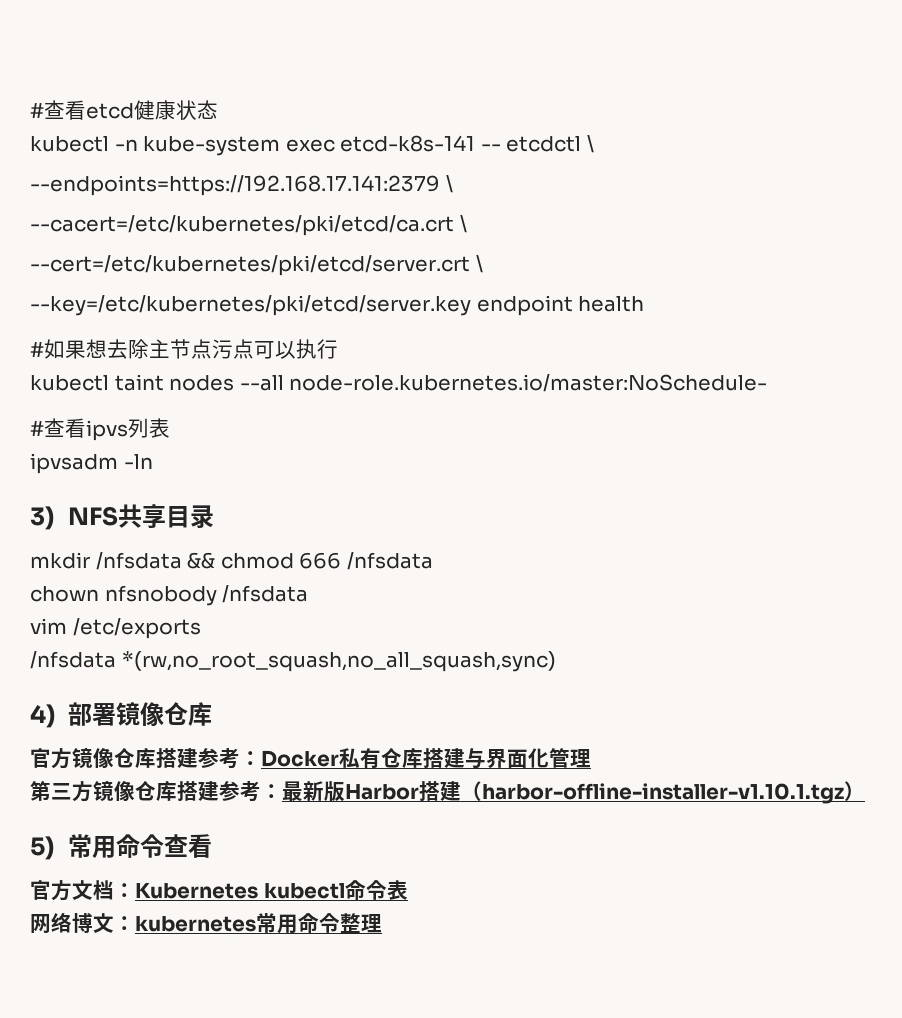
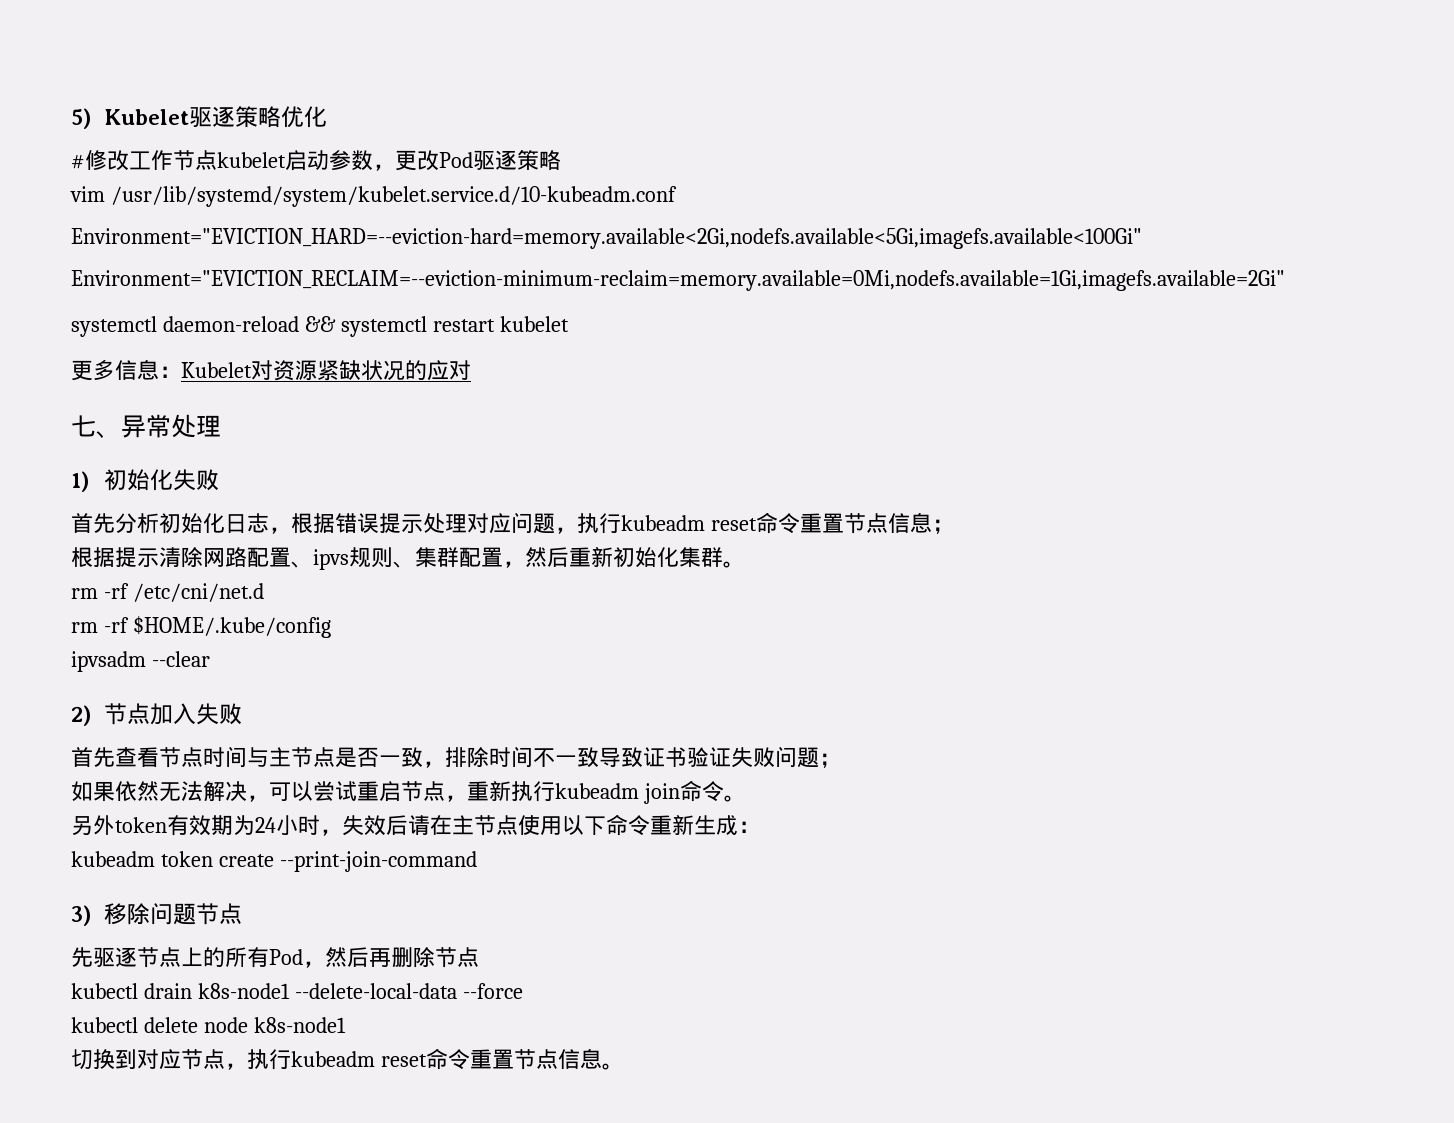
[30,100,218,120] [30,135,594,156] [30,175,453,196] [30,215,467,236] [30,255,483,276] [30,295,645,316] [30,339,338,359] [30,374,768,392] [30,418,170,441] [30,453,153,474] [30,504,215,530] [30,552,433,570] [30,585,309,606] [30,618,201,639] [30,651,556,672] [30,702,213,728] [30,747,591,769] [30,780,865,804] [30,834,213,860] [30,880,408,901] [30,912,382,934] #查看etcd健康状态 // kubectl -n kube-system exec etcd-k8s-141 -- etcdctl \ // --endpoints=https://192.168.17.141:2379 \ // --cacert=/etc/kubernetes/pki/etcd/ca.crt \ // --cert=/etc/kubernetes/pki/etcd/server.crt \ // --key=/etc/kubernetes/pki/etcd/server.key endpoint health // #如果想去除主节点污点可以执行 // kubectl taint nodes --all node-role.kubernetes.io/master:NoSchedule- // #查看ipvs列表 // ipvsadm -ln // 3) NFS共享目录 // mkdir /nfsdata && chmod 666 /nfsdata // chown nfsnobody /nfsdata // vim /etc/exports // /nfsdata *(rw,no_root_squash,no_all_squash,sync) // 4)部署镜像仓库 // 官方镜像仓库搭建参考：Docker私有仓库搭建与界面化管理 // 第三方镜像仓库搭建参考：最新版Harbor搭建（harbor-offline-installer-v1.10.1.tgz） // 5)常用命令查看 // 官方文档：Kubernetes kubectl命令表 // 网络博文：kubernetes常用命令整理 -> [71,106,328,129] [71,150,561,171] [70,186,677,207] [71,228,1142,249] [71,270,1285,291] [71,316,569,337] [71,359,471,381] [71,414,221,438] [71,469,220,492] [71,512,954,534] [71,547,745,570] [71,583,264,602] [71,616,331,638] [71,651,210,672] [71,703,243,726] [71,746,841,768] [71,780,746,804] [71,814,760,836] [71,851,477,872] [71,903,243,926] [71,947,479,968] [71,983,523,999] [71,1017,346,1033] [71,1048,624,1070] 5) Kubelet驱逐策略优化 // #修改工作节点kubelet启动参数，更改Pod驱逐策略 // vim /usr/lib/systemd/system/kubelet.service.d/10-kubeadm.conf // Environment="EVICTION_HARD=--eviction-hard=memory.available<2Gi,nodefs.available<5Gi,imagefs.available<100Gi" // Environment="EVICTION_RECLAIM=--eviction-minimum-reclaim=memory.available=0Mi,nodefs.available=1Gi,imagefs.available=2Gi" // systemctl daemon-reload && systemctl restart kubelet // 更多信息：Kubelet对资源紧缺状况的应对 // 七、异常处理 // 1)初始化失败 // 首先分析初始化日志，根据错误提示处理对应问题，执行kubeadm reset命令重置节点信息； // 根据提示清除网路配置、ipvs规则、集群配置，然后重新初始化集群。 // rm -rf /etc/cni/net.d // rm -rf $HOME/.kube/config // ipvsadm --clear // 2)节点加入失败 // 首先查看节点时间与主节点是否一致，排除时间不一致导致证书验证失败问题； // 如果依然无法解决，可以尝试重启节点，重新执行kubeadm join命令。 // 另外token有效期为24小时，失效后请在主节点使用以下命令重新生成： // kubeadm token create --print-join-command // 3)移除问题节点 // 先驱逐节点上的所有Pod，然后再删除节点 // kubectl drain k8s-node1 --delete-local-data --force // kubectl delete node k8s-node1 // 切换到对应节点，执行kubeadm reset命令重置节点信息。

